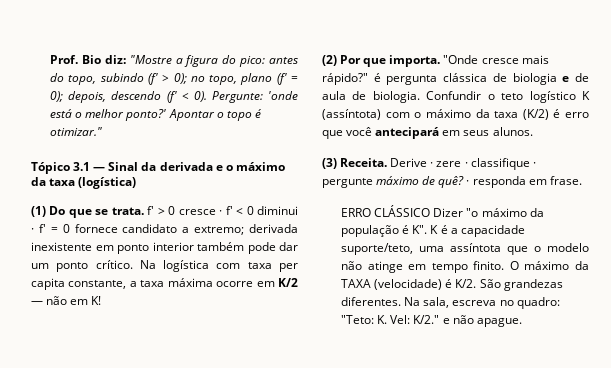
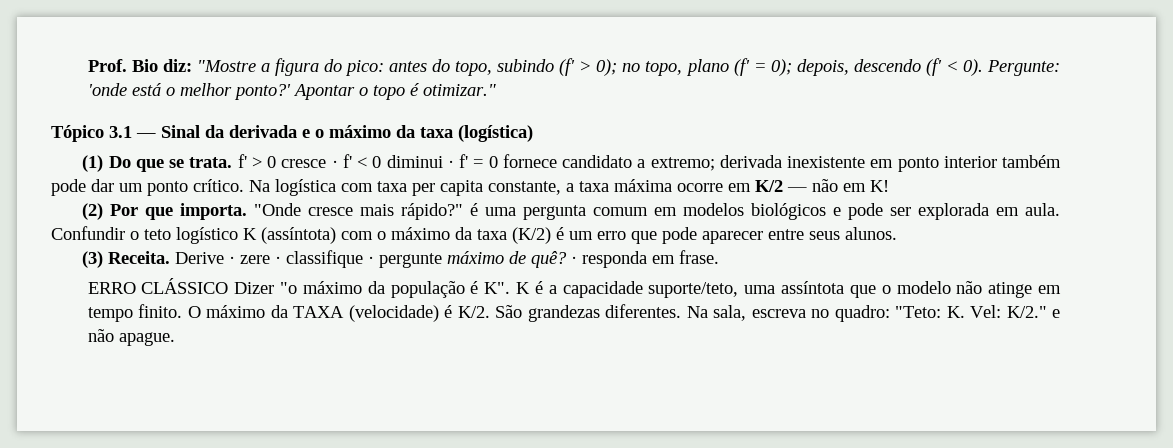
[386,73,589,85] [322,91,420,103] pergunta clássica de biologia e de aula de biologia. -> [485,203,1060,220] uma pergunta comum em modelos biológicos e pode ser explorada em aula.
(561, 113) none -> [569,231,593,240] um
[346,127,461,139] você antecipará em -> [662,227,804,244] pode aparecer entre

